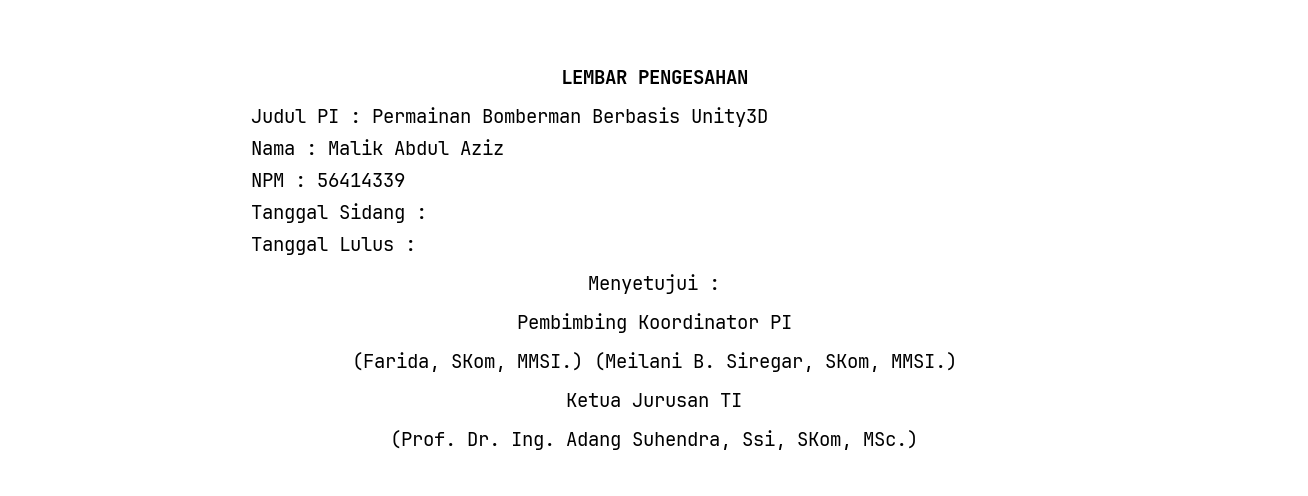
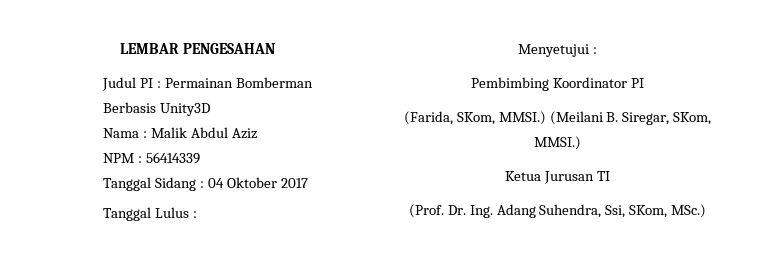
(427, 213) none -> [207,177,308,188] 04 Oktober 2017

